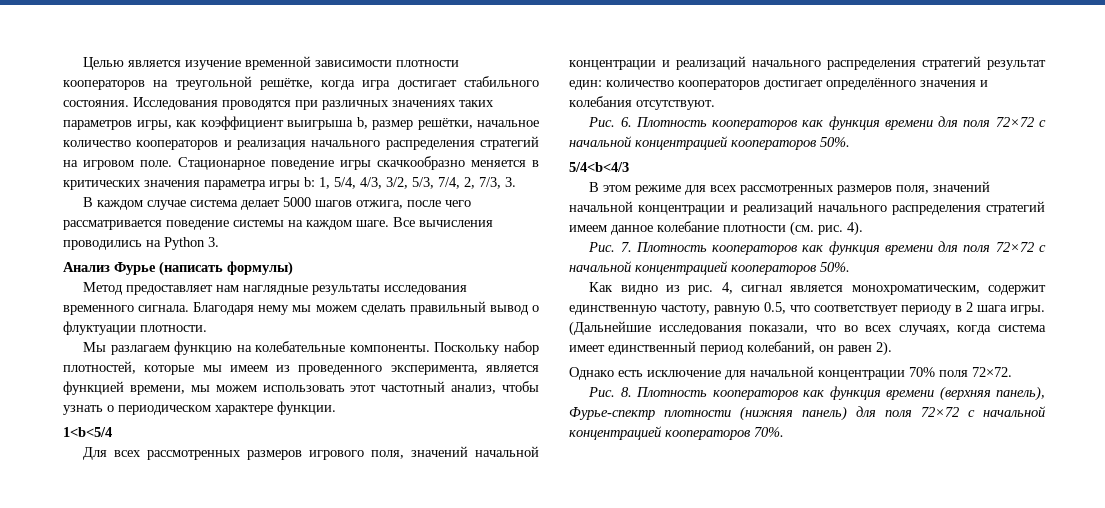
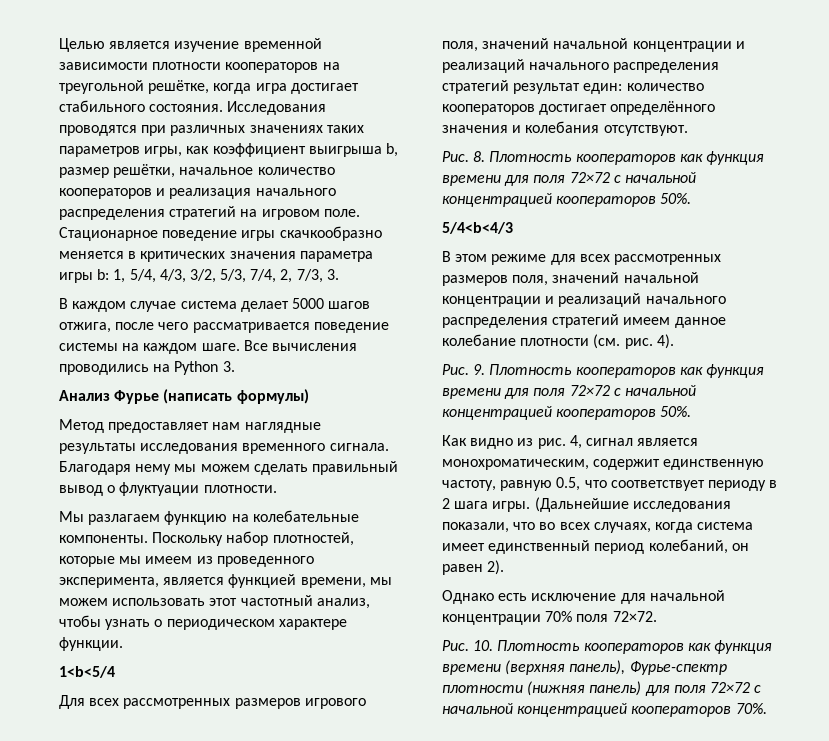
[620,117,632,127] 6. -> [473,151,486,162] 8.
[620,242,632,252] 7. -> [473,364,486,375] 9.
[620,387,632,397] 8. -> [473,640,494,651] 10.

